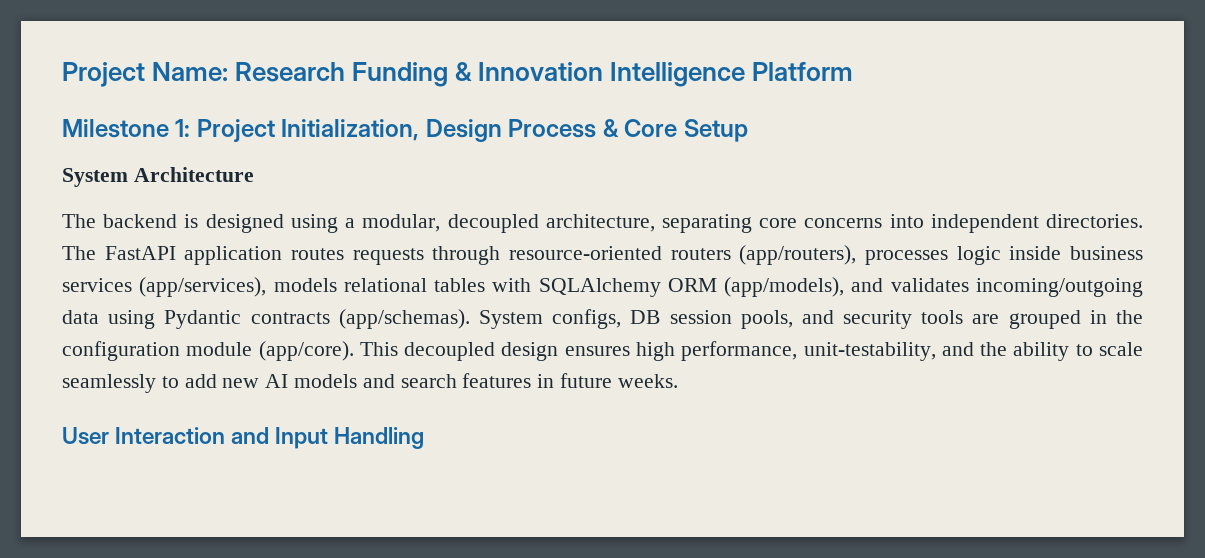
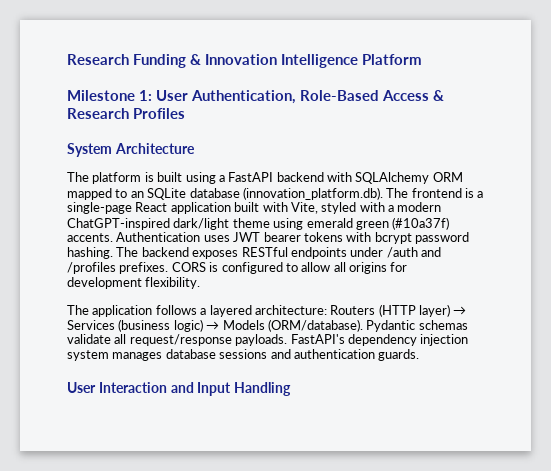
[62,62,229,87] Project Name: -> (67, 59) none
[196,119,748,142] [62,167,254,187] [62,214,1143,233] [62,245,1143,265] [62,277,1143,297] [62,309,1143,329] [62,341,1144,361] [62,373,678,393] Project Initialization, Design Process & Core Setup // System Architecture // The backend is designed using a modular, decoupled architecture, separating core concerns into independent directories. The FastAPI application routes requests through resource-oriented routers (app/routers), processes logic inside business services (app/services), models relational tables with SQLAlchemy ORM (app/models), and validates incoming/outgoing data using Pydantic contracts (app/schemas). System configs, DB session pools, and security tools are grouped in the configuration module (app/core). This decoupled design ensures high performance, unit-testability, and the ability to scale seamlessly to add new AI models and search features in future weeks. -> [156,90,444,104] [67,108,185,119] [67,143,195,157] [67,172,463,184] [67,187,484,200] [67,202,442,214] [67,217,450,230] [67,232,469,244] [67,247,441,259] [67,262,408,274] [67,277,201,289] [67,304,467,317] [67,319,468,332] [67,334,469,346] [67,349,420,361] User Authentication, Role-Based Access & Research Profiles // System Architecture // The platform is built using a FastAPI backend with SQLAlchemy ORM mapped to an SQLite database (innovation_platform.db). The frontend is a single-page React application built with Vite, styled with a modern ChatGPT-inspired dark/light theme using emerald green (#10a37f) accents. Authentication uses JWT bearer tokens with bcrypt password hashing. The backend exposes RESTful endpoints under /auth and /profiles prefixes. CORS is configured to allow all origins for development flexibility. // The application follows a layered architecture: Routers (HTTP layer) → Services (business logic) → Models (ORM/database). Pydantic schemas validate all request/response payloads. FastAPI's dependency injection system manages database sessions and authentication guards.

